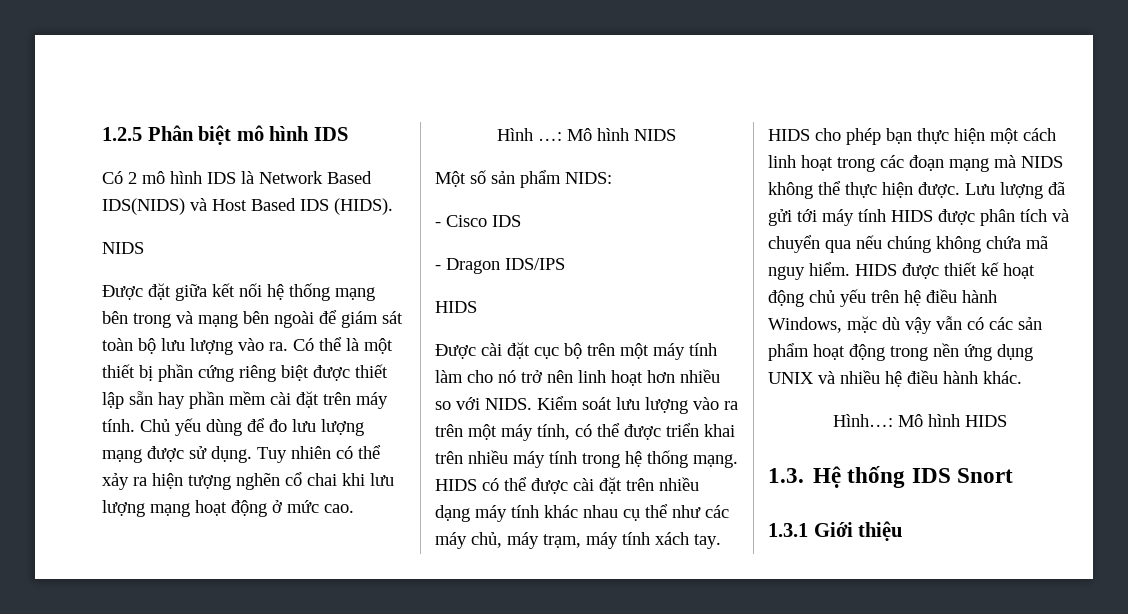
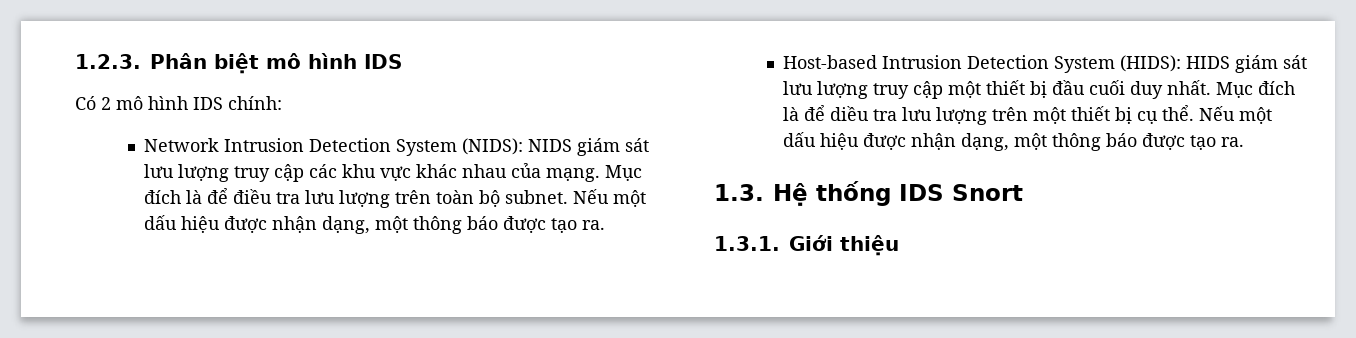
[102,127,142,141] 1.2.5 -> [75,54,141,69] 1.2.3.
[241,171,372,184] [102,198,393,215] [102,242,144,254] [102,283,375,301] [102,310,403,328] [102,337,393,355] [102,364,388,382] [102,391,388,409] [102,418,364,436] [102,445,381,463] [102,472,394,490] [102,500,354,517] [497,128,676,141] [435,170,612,188] [435,215,521,227] [435,258,565,274] [435,301,477,313] [435,342,717,360] [435,369,720,386] [435,396,738,414] [435,423,735,441] [435,450,738,468] [435,477,699,494] [435,504,729,522] [435,532,721,549] [768,128,1056,145] [768,155,1063,172] [768,181,1065,199] [768,209,1069,226] [768,235,1048,253] [768,262,1035,280] [768,289,997,307] [768,316,1042,334] [768,343,1033,361] [768,370,1022,387] [832,414,1007,427] là Network Based IDS(NIDS) và Host Based IDS (HIDS). // NIDS // Được đặt giữa kết nối hệ thống mạng bên trong và mạng bên ngoài để giám sát toàn bộ lưu lượng vào ra. Có thể là một thiết bị phần cứng riêng biệt được thiết lập sẵn hay phần mềm cài đặt trên máy tính. Chủ yếu dùng để đo lưu lượng mạng được sử dụng. Tuy nhiên có thể xảy ra hiện tượng nghẽn cổ chai khi lưu lượng mạng hoạt động ở mức cao. // Hình …: Mô hình NIDS // Một số sản phẩm NIDS: // - Cisco IDS // - Dragon IDS/IPS // HIDS // Được cài đặt cục bộ trên một máy tính làm cho nó trở nên linh hoạt hơn nhiều so với NIDS. Kiểm soát lưu lượng vào ra trên một máy tính, có thể được triển khai trên nhiều máy tính trong hệ thống mạng. HIDS có thể được cài đặt trên nhiều dạng máy tính khác nhau cụ thể như các máy chủ, máy trạm, máy tính xách tay. HIDS cho phép bạn thực hiện một cách linh hoạt trong các đoạn mạng mà NIDS không thể thực hiện được. Lưu lượng đã gửi tới máy tính HIDS được phân tích và chuyển qua nếu chúng không chứa mã nguy hiểm. HIDS được thiết kế hoạt động chủ yếu trên hệ điều hành Windows, mặc dù vậy vẫn có các sản phẩm hoạt động trong nền ứng dụng UNIX và nhiều hệ điều hành khác. // Hình…: Mô hình HIDS -> [228,96,282,110] [144,138,650,156] [144,163,643,182] [144,188,647,208] [144,215,606,234] [783,55,1308,73] [783,80,1296,99] [783,105,1273,125] [783,132,1245,151] chính: // Network Intrusion Detection System (NIDS): NIDS giám sát lưu lượng truy cập các khu vực khác nhau của mạng. Mục đích là để điều tra lưu lượng trên toàn bộ subnet. Nếu một dấu hiệu được nhận dạng, một thông báo được tạo ra. // Host-based Intrusion Detection System (HIDS): HIDS giám sát lưu lượng truy cập một thiết bị đầu cuối duy nhất. Mục đích là để diều tra lưu lượng trên một thiết bị cụ thể. Nếu một dấu hiệu được nhận dạng, một thông báo được tạo ra.
[768,523,808,537] 1.3.1 -> [714,236,780,251] 1.3.1.

